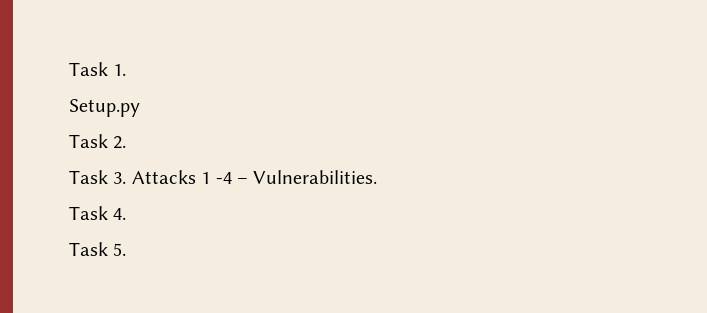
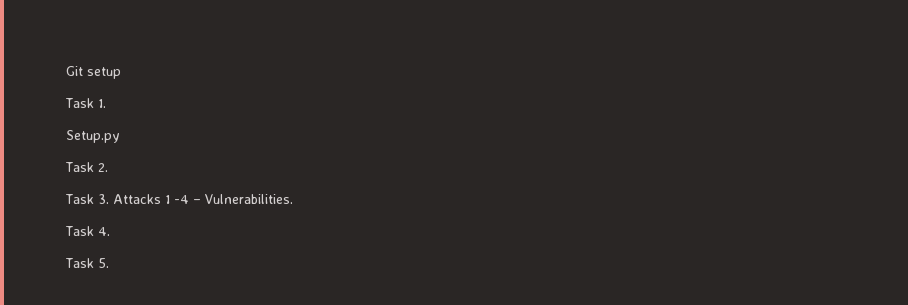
(69, 69) none -> [66,66,121,79] Git setup //

